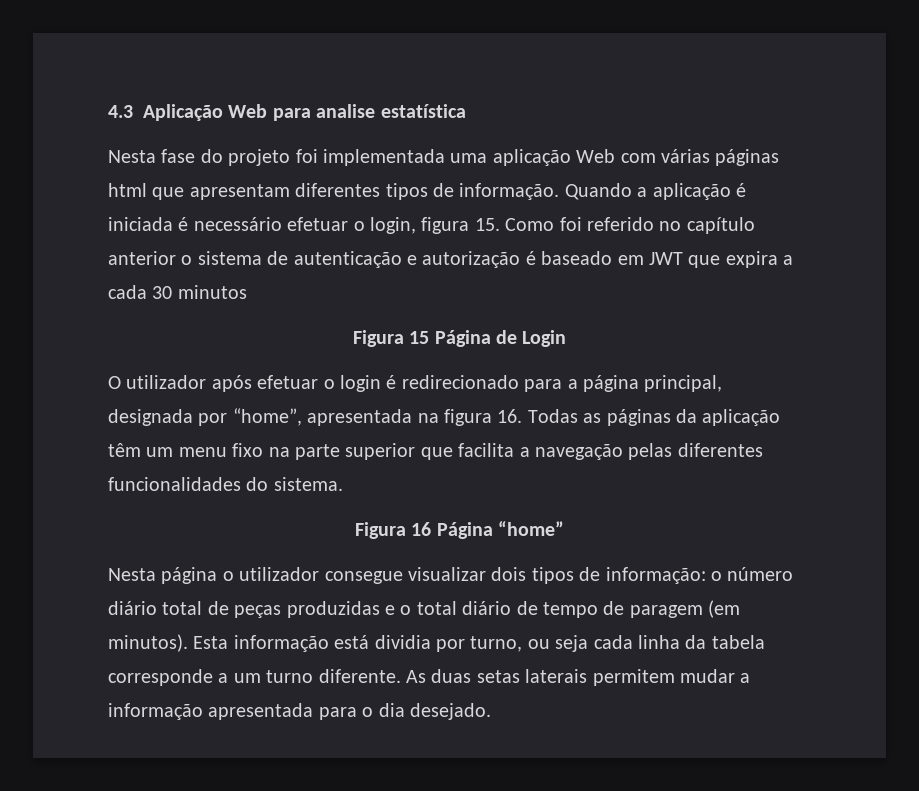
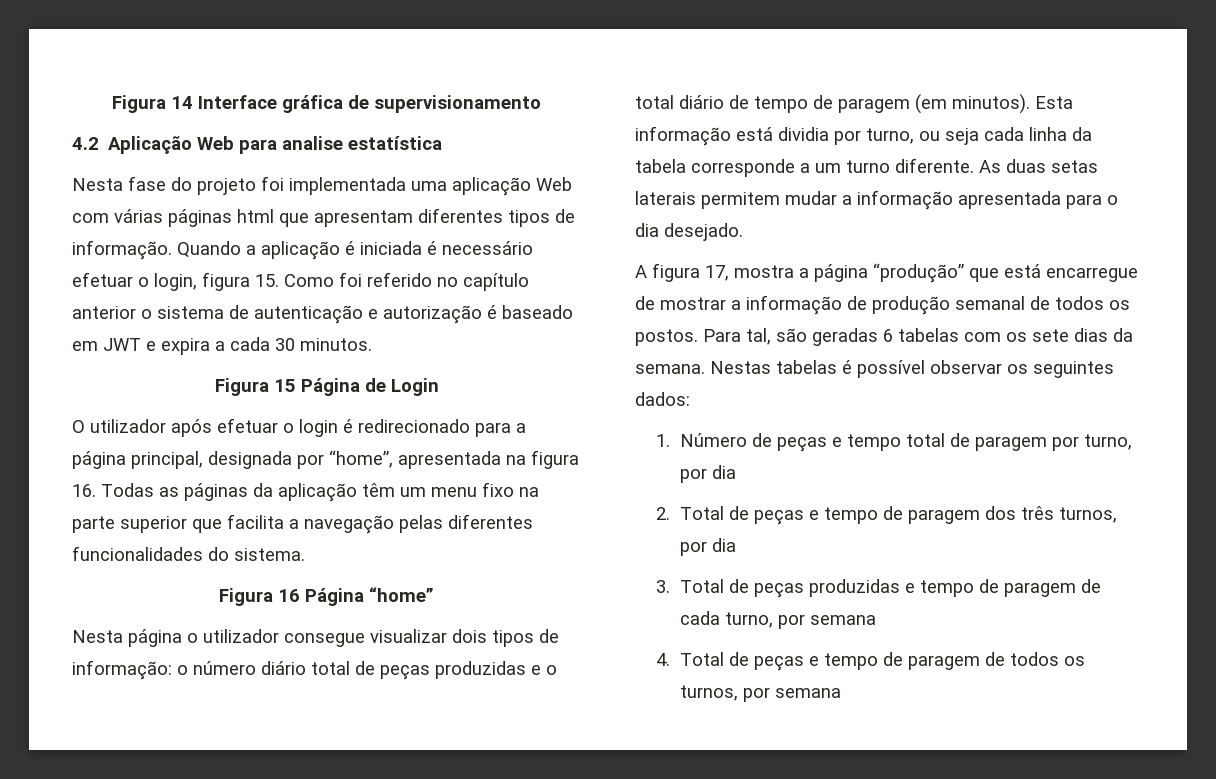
[108,105,133,118] 4.3 -> [112,95,541,113] [72,137,99,150] Figura 14 Interface gráfica de supervisionamento // 4.2
[688,255,721,268] que -> [146,341,156,351] e
[177,285,247,299] minutos -> [300,338,372,351] minutos.
(491, 711) none -> [635,263,1138,283] [635,295,1130,315] [635,328,1133,346] [635,360,1114,378] [635,392,690,406] [656,433,1132,452] [679,465,736,483] [656,506,1117,525] [679,538,736,556] [656,579,1101,598] [679,611,876,629] [656,652,1085,671] [679,685,841,702] // A figura 17, mostra a página “produção” que está encarregue de mostrar a informação de produção semanal de todos os postos. Para tal, são geradas 6 tabelas com os sete dias da semana. Nestas tabelas é possível observar os seguintes dados: // 1. Número de peças e tempo total de paragem por turno, por dia // 2. Total de peças e tempo de paragem dos três turnos, por dia // 3. Total de peças produzidas e tempo de paragem de cada turno, por semana // 4. Total de peças e tempo de paragem de todos os turnos, por semana

